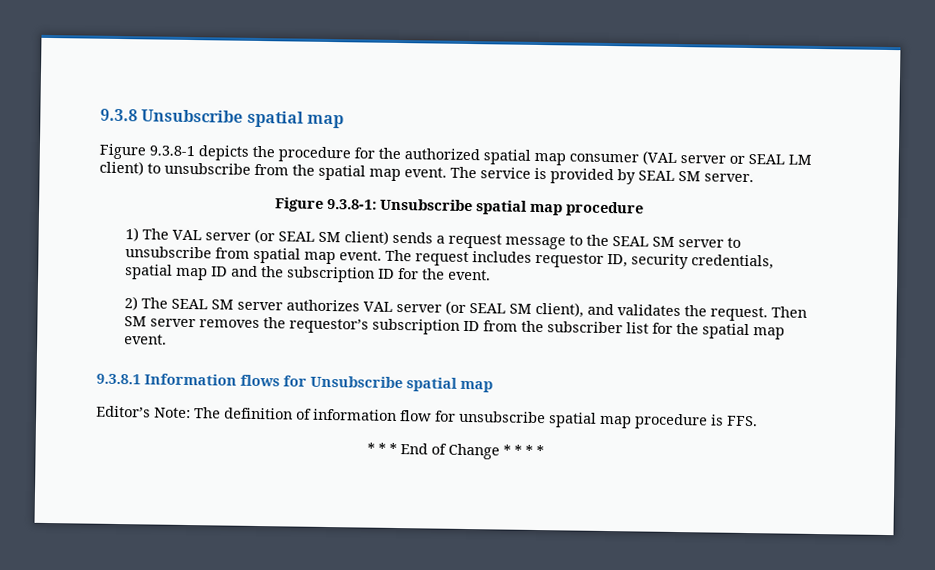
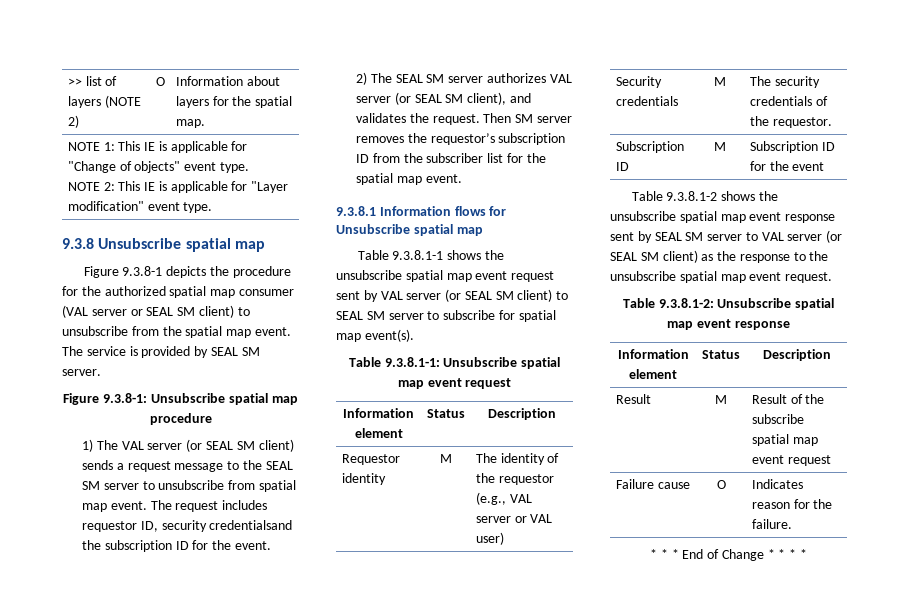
(100, 115) none -> [67,76,118,86] [67,95,141,108] [67,115,79,128] [155,77,165,86] [175,76,280,86] [175,96,293,108] [175,119,205,128] [67,141,248,153] [67,161,249,173] [67,181,289,193] [67,201,213,213] >> list of layers (NOTE 2) | O | Information about layers for the spatial map. // NOTE 1: This IE is applicable for "Change of objects" event type. // NOTE 2: This IE is applicable for "Layer modification" event type. //
[788,154,812,165] LM -> [177,307,196,316] SM
[691,254,775,270] [125,264,259,281] credentials, spatial map ID and -> [209,520,293,530] credentialsand
[96,405,758,430] Editor’s Note: The definition of information flow for unsubscribe spatial map procedure is FFS. -> [357,250,505,260] [336,270,555,282] [336,289,569,302] [336,310,556,322] [336,329,414,342] [348,357,561,369] [397,378,512,389] [343,408,414,418] [354,428,403,438] [426,409,465,418] [487,408,556,420] [341,454,400,465] [341,473,386,485] [439,454,452,463] [475,453,560,465] [475,473,554,485] [475,492,532,505] [475,514,553,523] [475,532,504,545] [615,76,662,88] [615,96,678,106] [713,77,726,86] [749,76,820,88] [749,96,828,106] [749,116,832,128] [615,141,684,153] [615,162,629,171] [713,142,726,151] [749,141,835,153] [749,161,825,171] [631,191,779,201] [610,211,836,223] [610,230,843,243] [610,250,829,263] [610,271,833,283] [622,298,835,310] [667,319,790,330] [617,349,689,359] [629,369,677,379] [702,350,740,359] [762,349,831,361] [615,394,651,404] [715,395,727,404] [751,394,825,404] [751,414,804,424] [751,434,818,446] [751,455,831,466] [615,479,690,489] [716,480,726,489] [751,479,803,489] [751,499,833,509] [751,519,792,529] Table 9.3.8.1-1 shows the unsubscribe spatial map event request sent by VAL server (or SEAL SM client) to SEAL SM server to subscribe for spatial map event(s). // Table 9.3.8.1-1: Unsubscribe spatial map event request // Information element | Status | Description // Requestor identity | M | The identity of the requestor (e.g., VAL server or VAL user) // Security credentials | M | The security credentials of the requestor. // Subscription ID | M | Subscription ID for the event // Table 9.3.8.1-2 shows the unsubscribe spatial map event response sent by SEAL SM server to VAL server (or SEAL SM client) as the response to the unsubscribe spatial map event request. // Table 9.3.8.1-2: Unsubscribe spatial map event response // Information element | Status | Description // Result | M | Result of the subscribe spatial map event request // Failure cause | O | Indicates reason for the failure.

